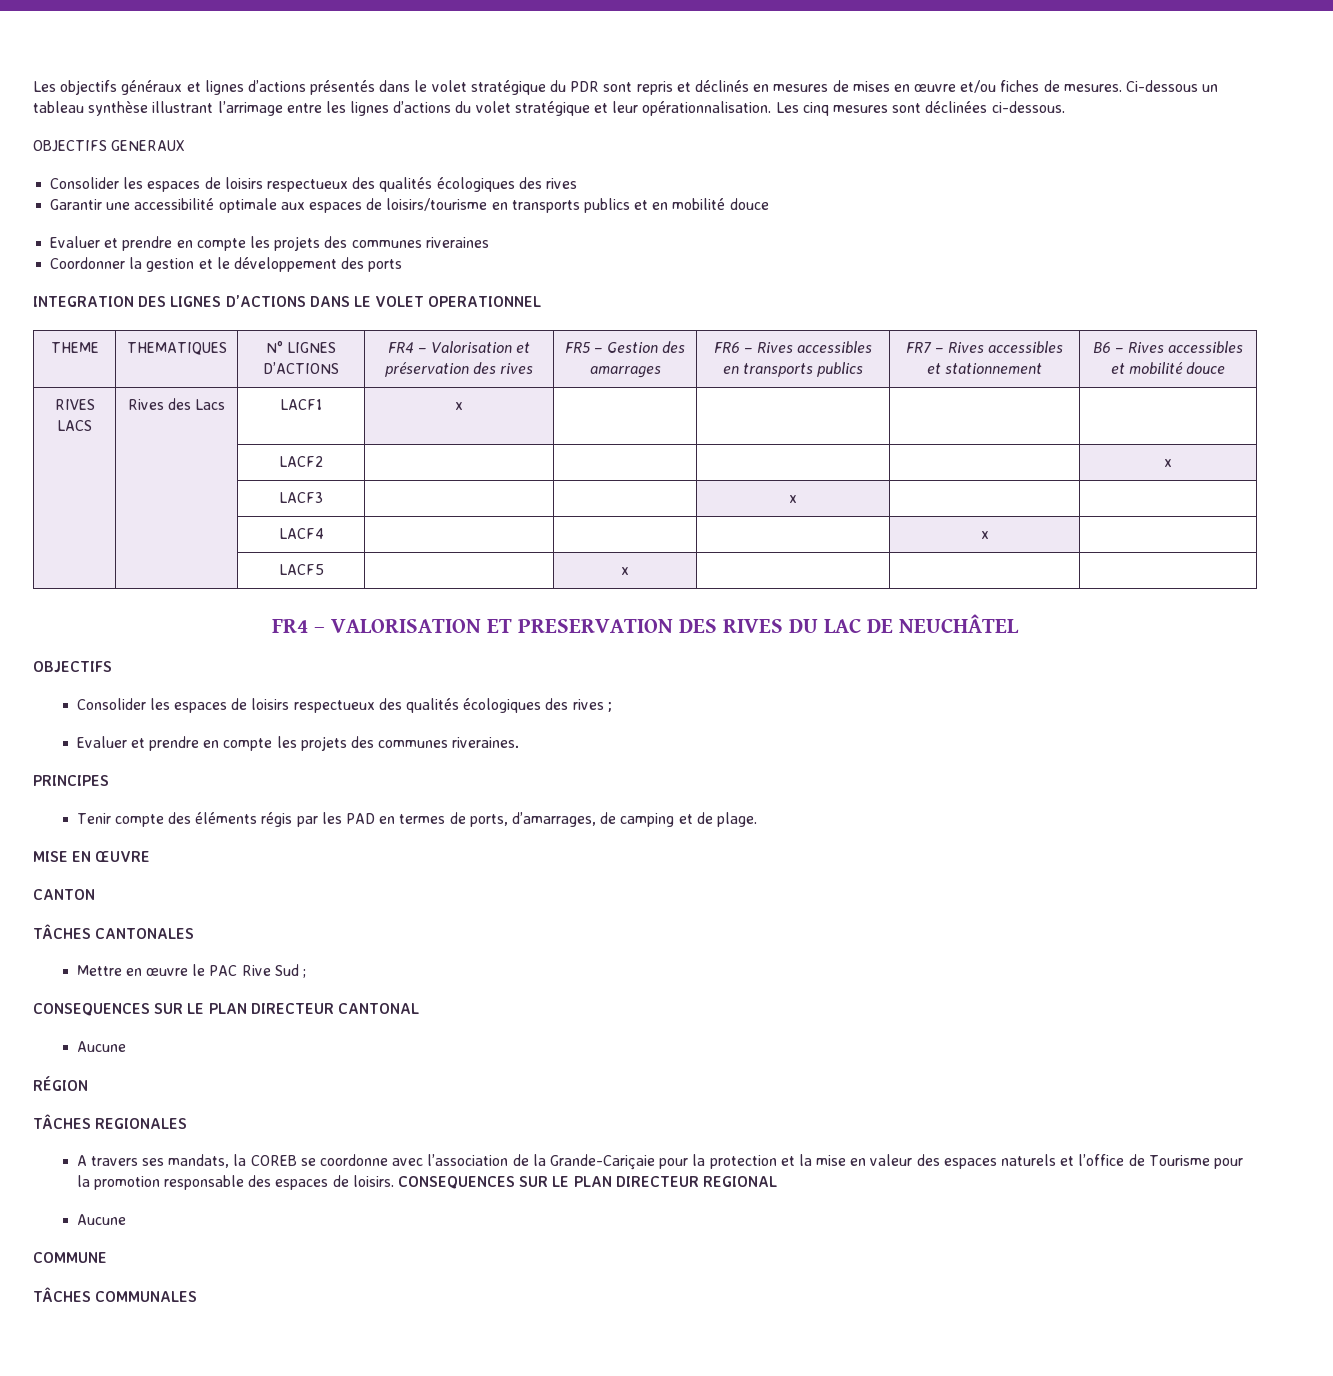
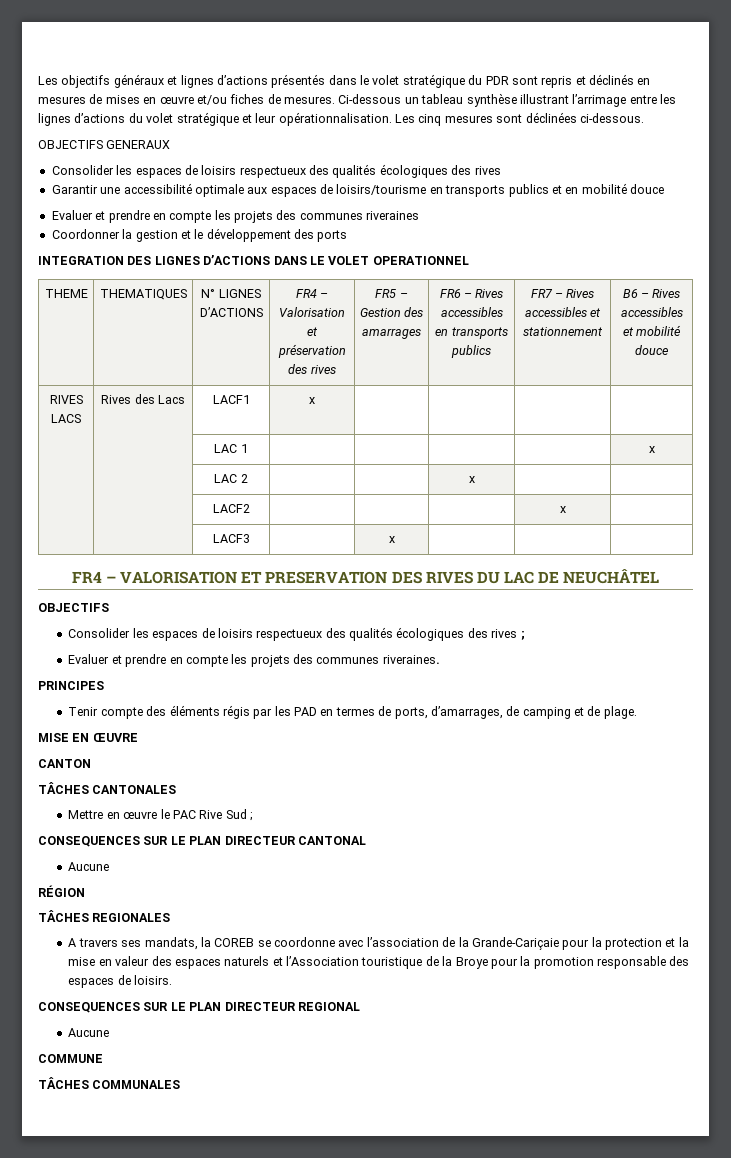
[279,456,323,467] LACF2 -> [214,444,248,453] LAC 1
[279,492,323,503] LACF3 -> [214,474,248,483] LAC 2
[278,528,324,539] LACF4 -> [212,504,250,513] LACF2
[278,564,324,575] LACF5 -> [212,534,250,543] LACF3
[1078,1154,1210,1166] l’office de Tourisme -> [286,956,488,969] l’Association touristique de la Broye
(394, 1181) none -> (173, 980) //

